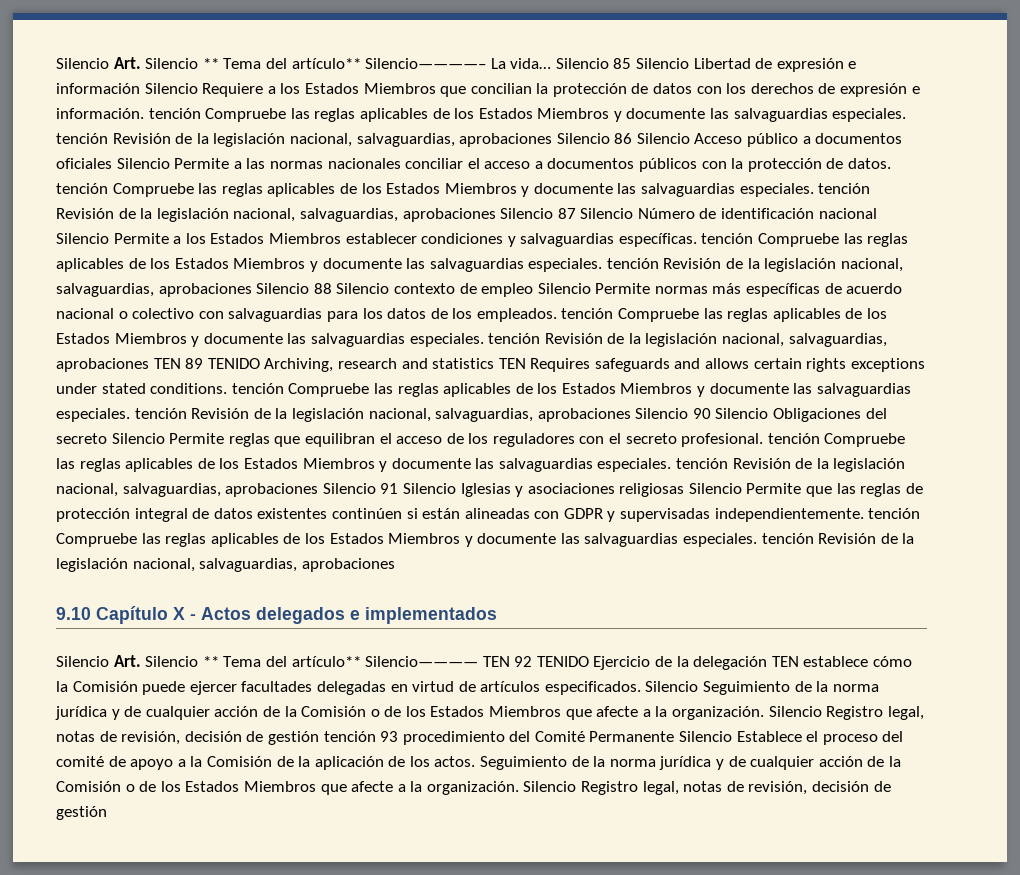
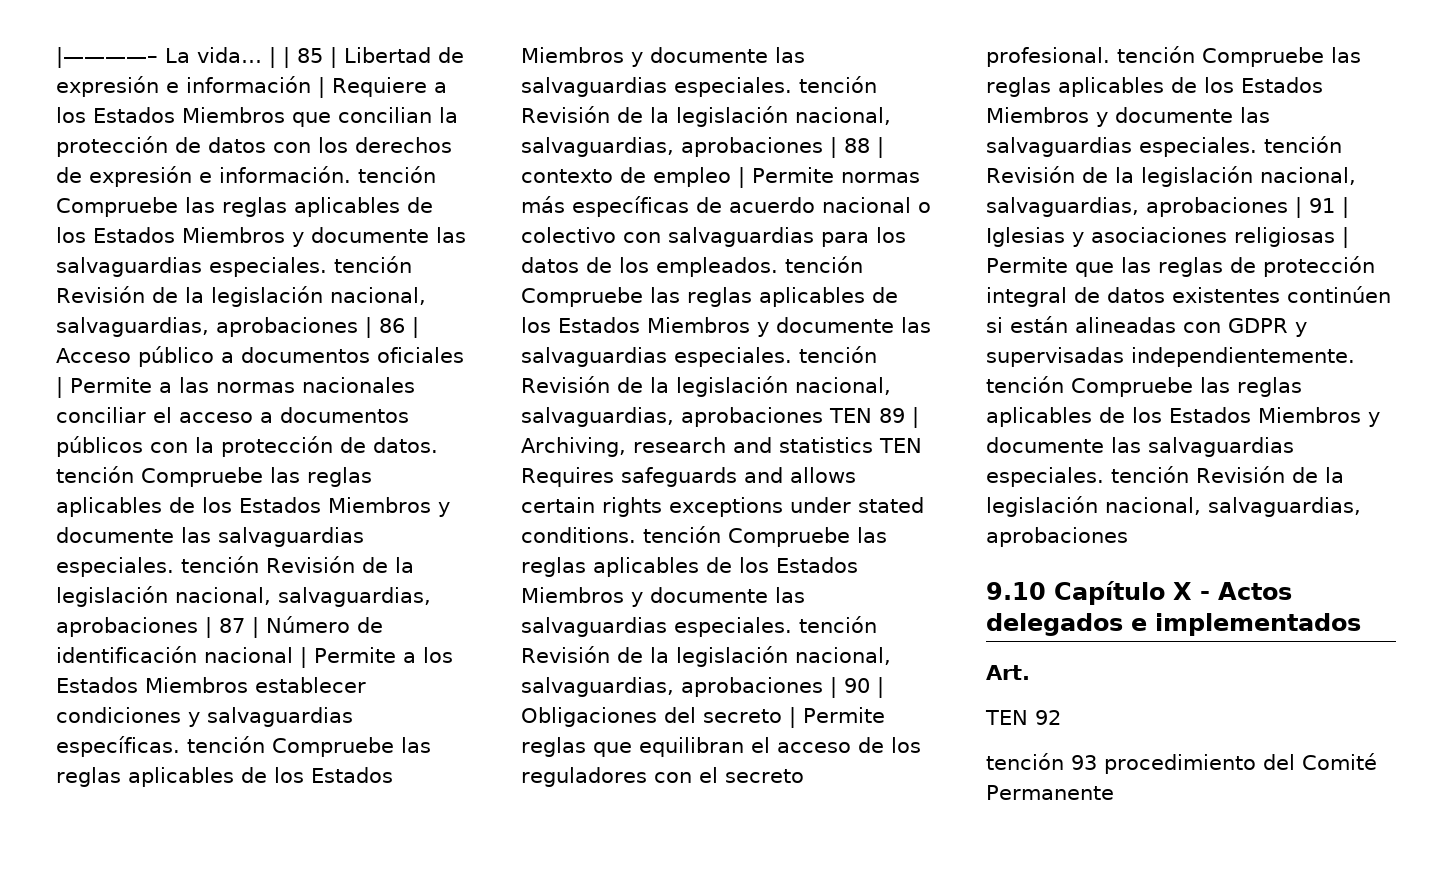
[56,57,690,69] Silencio Art. Silencio ** Tema del artículo** Silencio————– La vida… Silencio 85 Silencio -> [56,47,337,68] |————– La vida… | | 85 |
[144,83,198,94] Silencio -> [318,77,325,98] |
[556,133,690,144] Silencio 86 Silencio -> [365,317,419,338] | 86 |
[116,158,170,169] Silencio -> [56,377,63,398] |
[500,208,634,219] Silencio 87 Silencio -> [205,617,259,638] | 87 |
[56,233,109,244] Silencio -> [300,647,307,668] |
[256,283,390,294] Silencio 88 Silencio -> [830,137,884,158] | 88 |
[537,283,591,294] Silencio -> [738,167,745,188] |
[207,358,260,369] TENIDO -> [912,407,919,428] |
[635,408,769,419] Silencio 90 Silencio -> [830,677,884,698] | 90 |
[111,433,165,444] Silencio -> [789,707,796,728] |
[322,483,456,494] Silencio 91 Silencio -> [1295,197,1349,218] | 91 |
[688,483,742,494] Silencio -> [1342,227,1349,248] |
[56,655,913,670] [56,681,879,695] [55,706,924,720] [56,731,319,745] Silencio Art. Silencio ** Tema del artículo** Silencio———— TEN 92 TENIDO Ejercicio de la delegación TEN establece cómo la Comisión puede ejercer facultades delegadas en virtud de artículos especificados. Silencio Seguimiento de la norma jurídica y de cualquier acción de la Comisión o de los Estados Miembros que afecte a la organización. Silencio Registro legal, notas de revisión, decisión de gestión -> [986,665,1030,680] [985,710,1061,725] Art. // TEN 92 //
[679,731,904,745] [56,756,901,770] [56,781,891,795] [56,806,107,820] Silencio Establece el proceso del comité de apoyo a la Comisión de la aplicación de los actos. Seguimiento de la norma jurídica y de cualquier acción de la Comisión o de los Estados Miembros que afecte a la organización. Silencio Registro legal, notas de revisión, decisión de gestión -> (1114, 792) none

